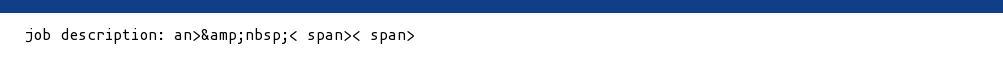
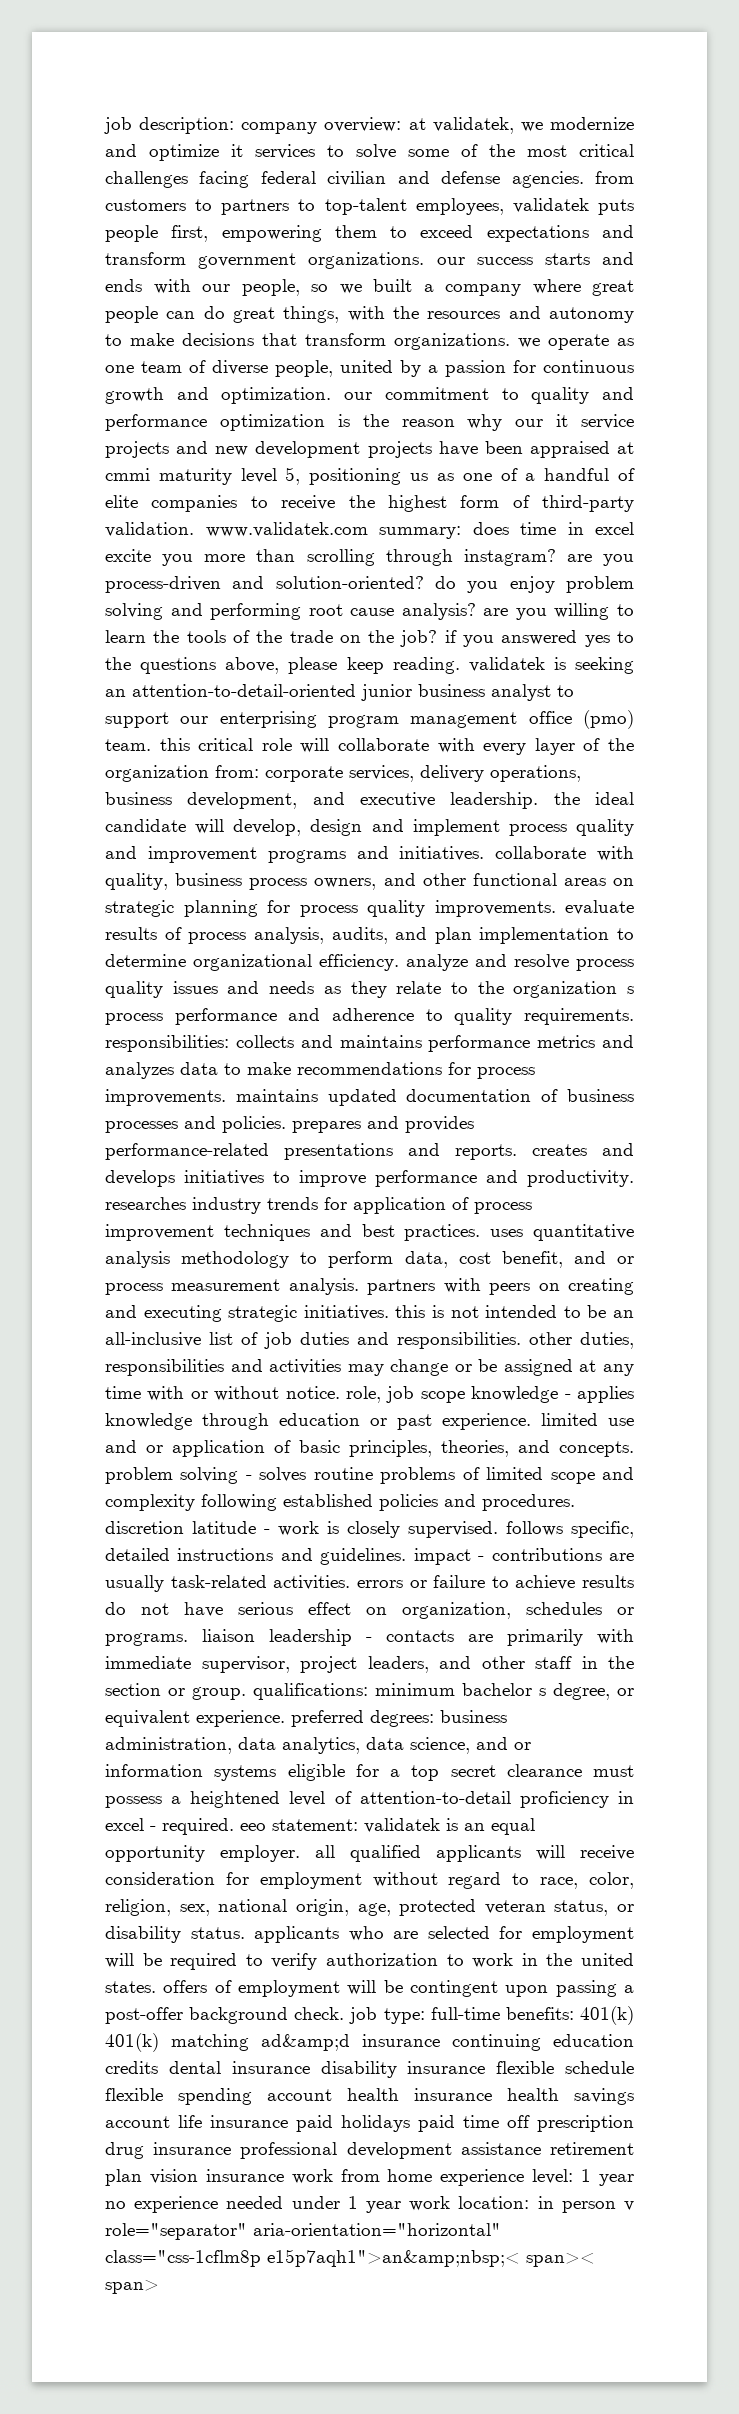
[174,28,298,44] an>&amp;nbsp;< -> [241,117,635,134] [105,144,634,161] [105,171,634,188] [105,198,634,215] [105,225,634,242] [105,252,635,269] [105,279,634,296] [105,306,634,323] [105,333,634,350] [105,360,634,377] [105,387,634,404] [105,414,634,431] [105,441,634,458] [105,467,635,485] [105,495,634,512] [105,522,634,539] [105,549,634,566] [105,576,634,593] [105,603,634,620] [105,630,635,647] [105,657,634,674] [105,684,574,701] [105,710,634,729] [105,738,635,755] [105,765,581,782] [105,792,634,809] [105,819,635,836] [105,846,634,863] [105,873,634,890] [105,900,634,917] [105,927,634,944] [105,954,634,971] [105,981,634,998] [105,1008,634,1025] [105,1035,634,1052] [105,1062,535,1079] [105,1089,634,1106] [105,1116,474,1133] [105,1143,634,1160] [105,1170,634,1187] [105,1197,532,1214] [105,1224,634,1241] [105,1251,634,1268] [105,1278,634,1295] [105,1305,635,1322] [105,1332,634,1349] [105,1359,634,1376] [105,1386,634,1403] [105,1413,634,1430] [105,1440,634,1457] [105,1467,635,1484] [105,1494,575,1511] [105,1521,634,1538] [105,1548,634,1565] [105,1575,634,1592] [105,1602,634,1619] [105,1629,634,1646] [105,1656,634,1673] [105,1683,634,1700] [105,1710,507,1727] [105,1737,531,1754] [105,1764,634,1781] [105,1791,634,1808] [105,1818,535,1835] [105,1845,634,1862] [105,1872,634,1889] [105,1899,634,1916] [105,1926,634,1943] [105,1953,635,1970] [105,1980,634,1997] [105,2006,635,2025] [105,2033,634,2052] [105,2061,634,2078] [105,2088,634,2105] [105,2115,634,2132] [105,2142,634,2159] [105,2169,635,2186] [105,2196,634,2213] [105,2223,501,2240] [105,2249,520,2267] company overview: at validatek, we modernize and optimize it services to solve some of the most critical challenges facing federal civilian and defense agencies. from customers to partners to top-talent employees, validatek puts people first, empowering them to exceed expectations and transform government organizations. our success starts and ends with our people, so we built a company where great people can do great things, with the resources and autonomy to make decisions that transform organizations. we operate as one team of diverse people, united by a passion for continuous growth and optimization. our commitment to quality and performance optimization is the reason why our it service projects and new development projects have been appraised at cmmi maturity level 5, positioning us as one of a handful of elite companies to receive the highest form of third-party validation. www.validatek.com summary: does time in excel excite you more than scrolling through instagram? are you process-driven and solution-oriented? do you enjoy problem solving and performing root cause analysis? are you willing to learn the tools of the trade on the job? if you answered yes to the questions above, please keep reading. validatek is seeking an attention-to-detail-oriented junior business analyst to support our enterprising program management office (pmo) team. this critical role will collaborate with every layer of the organization from: corporate services, delivery operations, business development, and executive leadership. the ideal candidate will develop, design and implement process quality and improvement programs and initiatives. collaborate with quality, business process owners, and other functional areas on strategic planning for process quality improvements. evaluate results of process analysis, audits, and plan implementation to determine organizational efficiency. analyze and resolve process quality issues and needs as they relate to the organization s process performance and adherence to quality requirements. responsibilities: collects and maintains performance metrics and analyzes data to make recommendations for process improvements. maintains updated documentation of business processes and policies. prepares and provides performance-related presentations and reports. creates and develops initiatives to improve performance and productivity. researches industry trends for application of process improvement techniques and best practices. uses quantitative analysis methodology to perform data, cost benefit, and or process measurement analysis. partners with peers on creating and executing strategic initiatives. this is not intended to be an all-inclusive list of job duties and responsibilities. other duties, responsibilities and activities may change or be assigned at any time with or without notice. role, job scope knowledge - applies knowledge through education or past experience. limited use and or application of basic principles, theories, and concepts. problem solving - solves routine problems of limited scope and complexity following established policies and procedures. discretion latitude - work is closely supervised. follows specific, detailed instructions and guidelines. impact - contributions are usually task-related activities. errors or failure to achieve results do not have serious effect on organization, schedules or programs. liaison leadership - contacts are primarily with immediate supervisor, project leaders, and other staff in the section or group. qualifications: minimum bachelor s degree, or equivalent experience. preferred degrees: business administration, data analytics, data science, and or information systems eligible for a top secret clearance must possess a heightened level of attention-to-detail proficiency in excel - required. eeo statement: validatek is an equal opportunity employer. all qualified applicants will receive consideration for employment without regard to race, color, religion, sex, national origin, age, protected veteran status, or disability status. applicants who are selected for employment will be required to verify authorization to work in the united states. offers of employment will be contingent upon passing a post-offer background check. job type: full-time benefits: 401(k) 401(k) matching ad&amp;d insurance continuing education credits dental insurance disability insurance flexible schedule flexible spending account health insurance health savings account life insurance paid holidays paid time off prescription drug insurance professional development assistance retirement plan vision insurance work from home experience level: 1 year no experience needed under 1 year work location: in person v role="separator" aria-orientation="horizontal" class="css-1cflm8p e15p7aqh1">an&amp;nbsp;<

